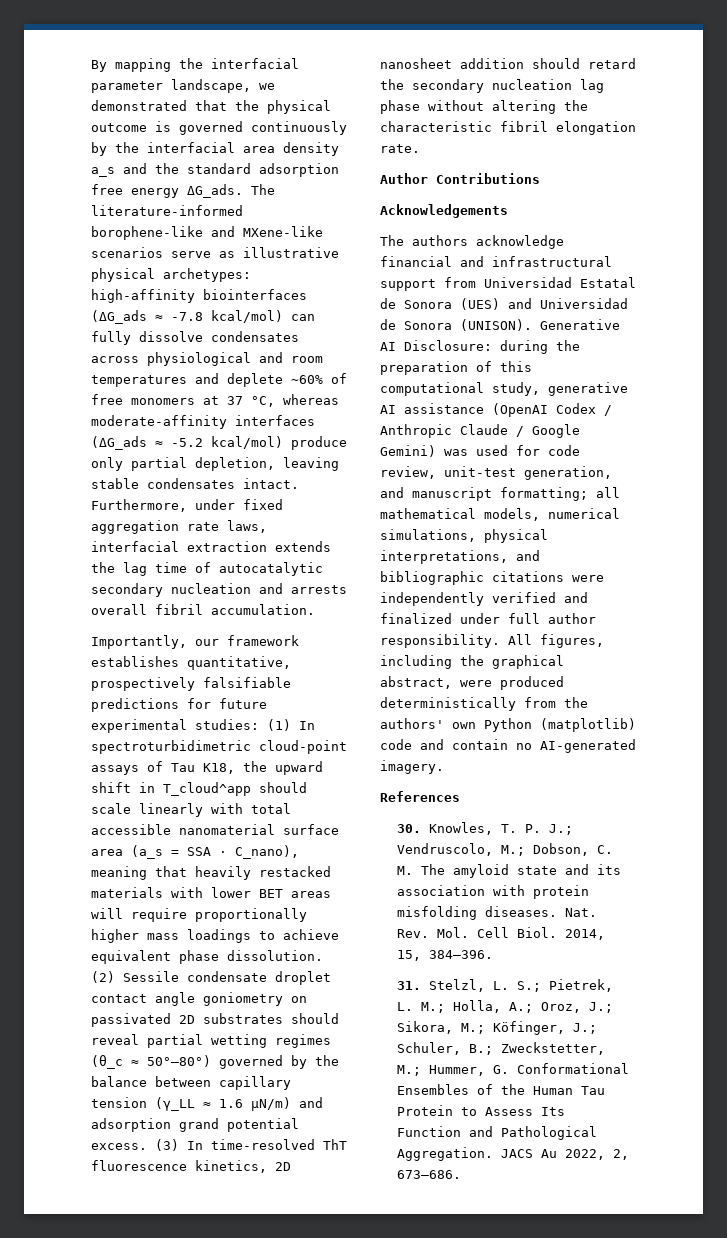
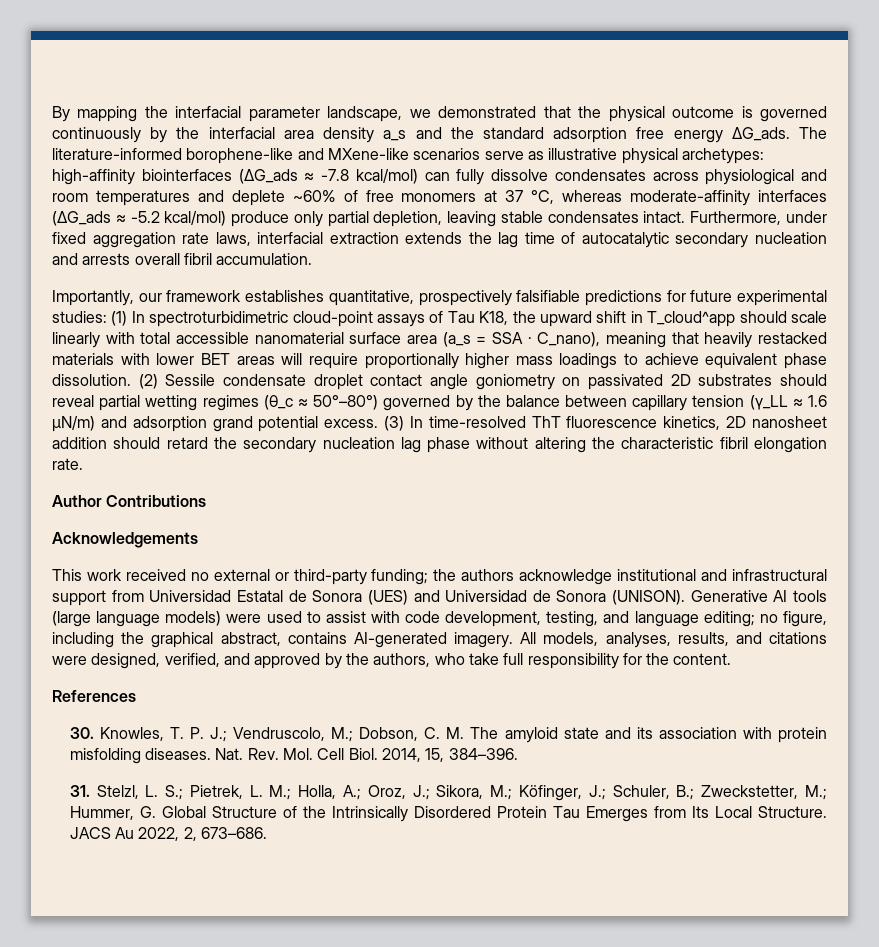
[380,235,404,246] The -> [52,569,457,585] This work received no external or third-party funding; the
[380,256,452,267] financial -> [617,569,697,581] institutional
[404,340,580,354] [380,361,532,375] [380,382,628,396] [380,403,612,417] [380,424,580,438] [380,445,580,457] [380,466,612,480] [380,487,620,501] [380,508,620,521] [380,529,548,543] [380,550,540,564] [380,571,604,585] [380,592,588,606] [380,613,596,624] [380,634,604,648] [380,655,564,669] [380,676,564,690] [380,697,588,711] [380,718,636,732] [380,739,636,753] [380,760,444,774] Disclosure: during the preparation of this computational study, generative AI assistance (OpenAI Codex / Anthropic Claude / Google Gemini) was used for code review, unit-test generation, and manuscript formatting; all mathematical models, numerical simulations, physical interpretations, and bibliographic citations were independently verified and finalized under full author responsibility. All figures, including the graphical abstract, were produced deterministically from the authors' own Python (matplotlib) code and contain no AI-generated imagery. -> [793,590,827,602] [52,611,827,627] [52,632,827,648] [52,653,732,669] tools (large language models) were used to assist with code development, testing, and language editing; no figure, including the graphical abstract, contains AI-generated imagery. All models, analyses, results, and citations were designed, verified, and approved by the authors, who take full responsibility for the content.
[516,1063,629,1074] [396,1084,605,1095] [396,1105,565,1116] [396,1126,597,1140] [396,1147,493,1161] Conformational Ensembles of the Human Tau Protein to Assess Its Function and Pathological Aggregation. -> [161,806,828,822] Global Structure of the Intrinsically Disordered Protein Tau Emerges from Its Local Structure.

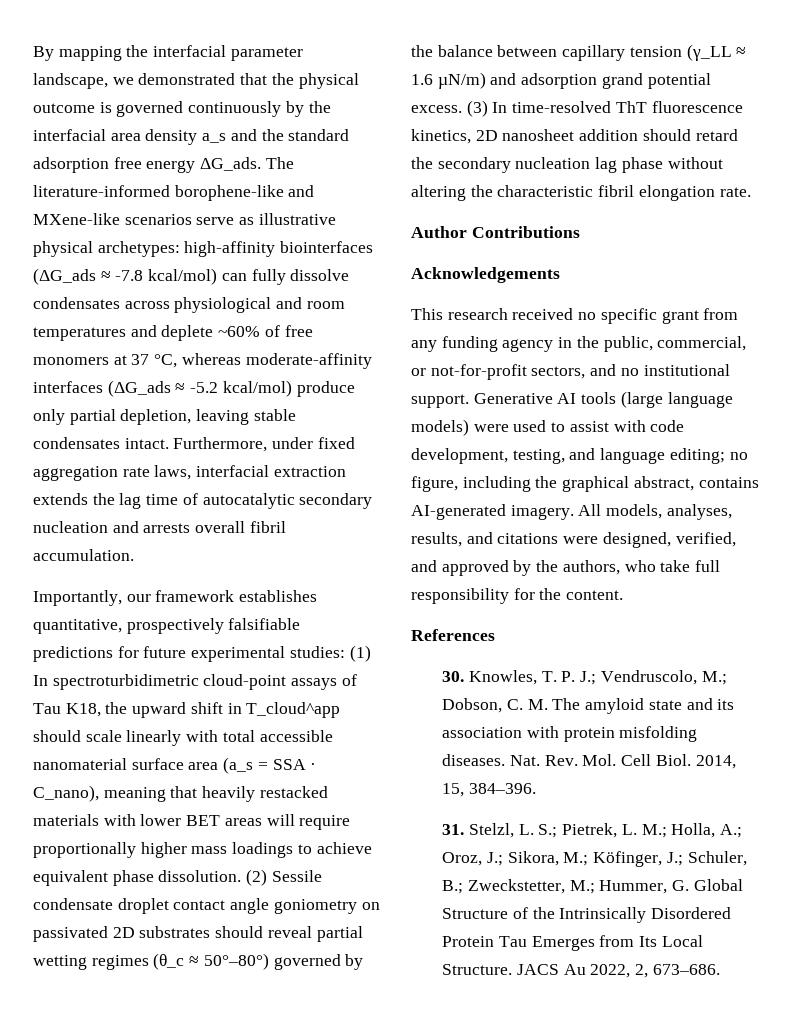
[86,569,122,581] work -> [447,308,508,320] research
[213,569,827,585] [52,590,686,606] external or third-party funding; the authors acknowledge institutional and infrastructural support from Universidad Estatal de Sonora (UES) and Universidad de Sonora (UNISON). -> [600,308,739,324] [411,336,747,352] [411,364,730,380] [411,394,469,408] specific grant from any funding agency in the public, commercial, or not-for-profit sectors, and no institutional support.

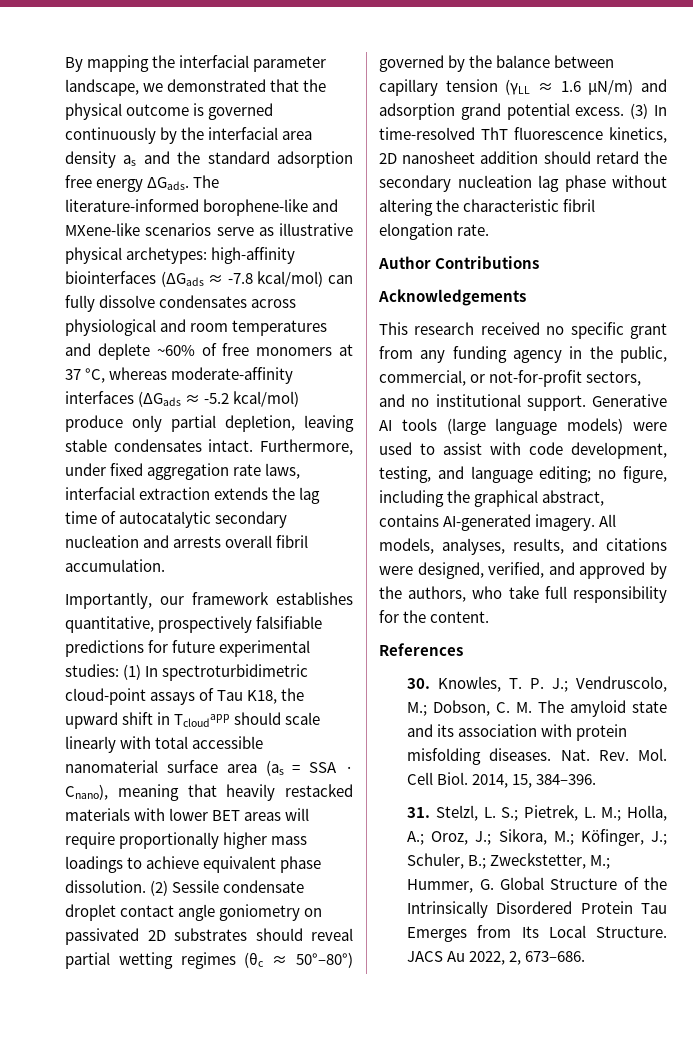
[202,133,227,143] a_s -> [123,155,137,166] as
[200,157,262,171] ΔG_ads. -> [147,177,190,190] ΔGads.
[33,268,96,285] (ΔG_ads -> [160,271,204,287] (ΔGads
[107,380,171,397] (ΔG_ads -> [138,391,182,407] (ΔGads
[246,702,341,718] T_cloud^app -> [174,714,231,727] Tcloudapp
[223,757,254,774] (a_s -> [265,760,284,776] (as
[33,785,99,802] C_nano), -> [65,784,108,800] Cnano),
[153,953,185,970] (θ_c -> [244,952,265,968] (θc
[686,44,732,61] (γ_LL -> [505,79,531,95] (γLL

